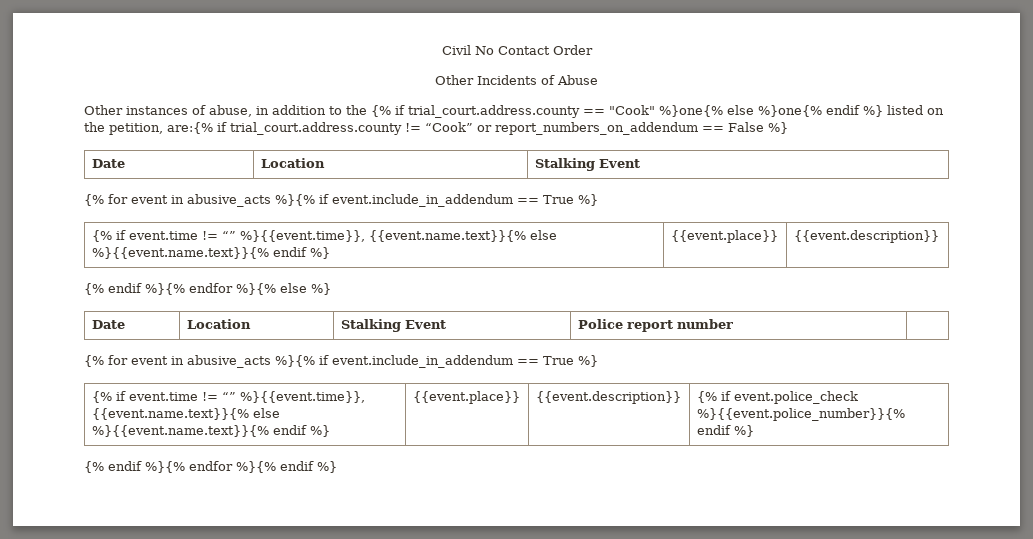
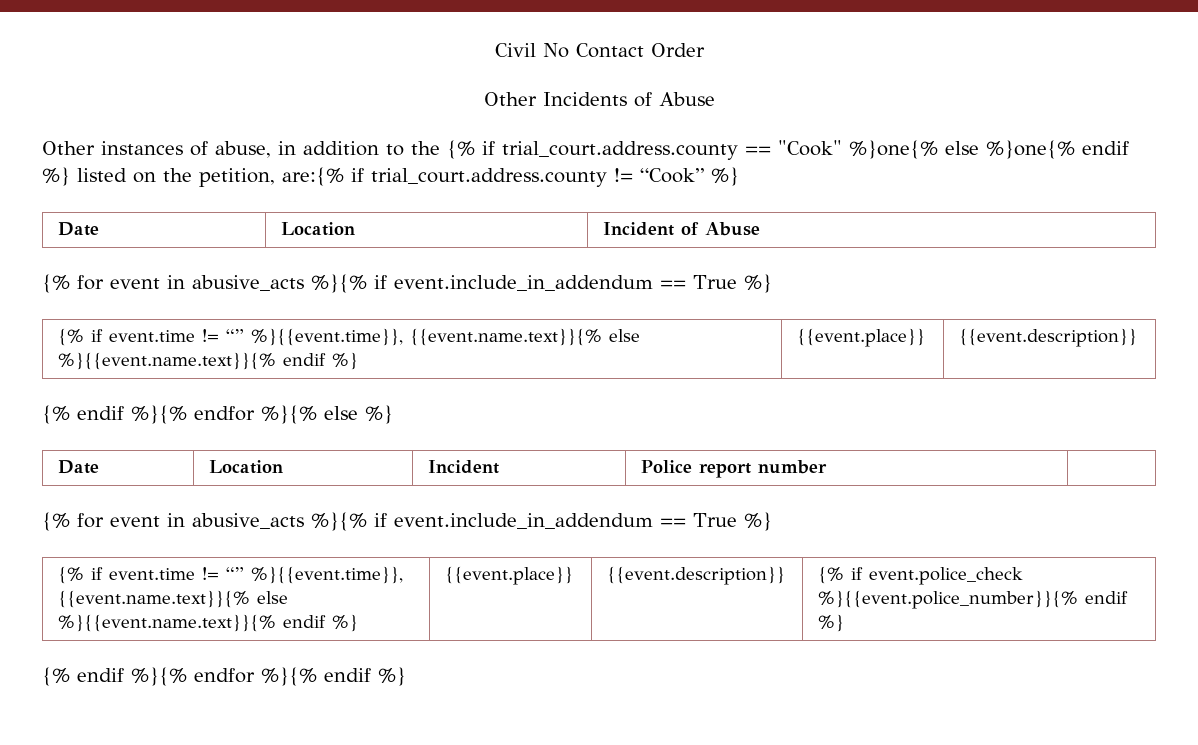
[477,122,788,135] [91,159,125,168] [260,158,325,168] [534,158,640,171] or report_numbers_on_addendum == False %} // Date | Location | Stalking Event -> [711,167,739,186] [58,222,100,236] [281,222,356,236] [603,222,761,236] %} // Date | Location | Incident of Abuse
[340,319,446,332] Stalking Event -> [428,460,500,474] Incident

